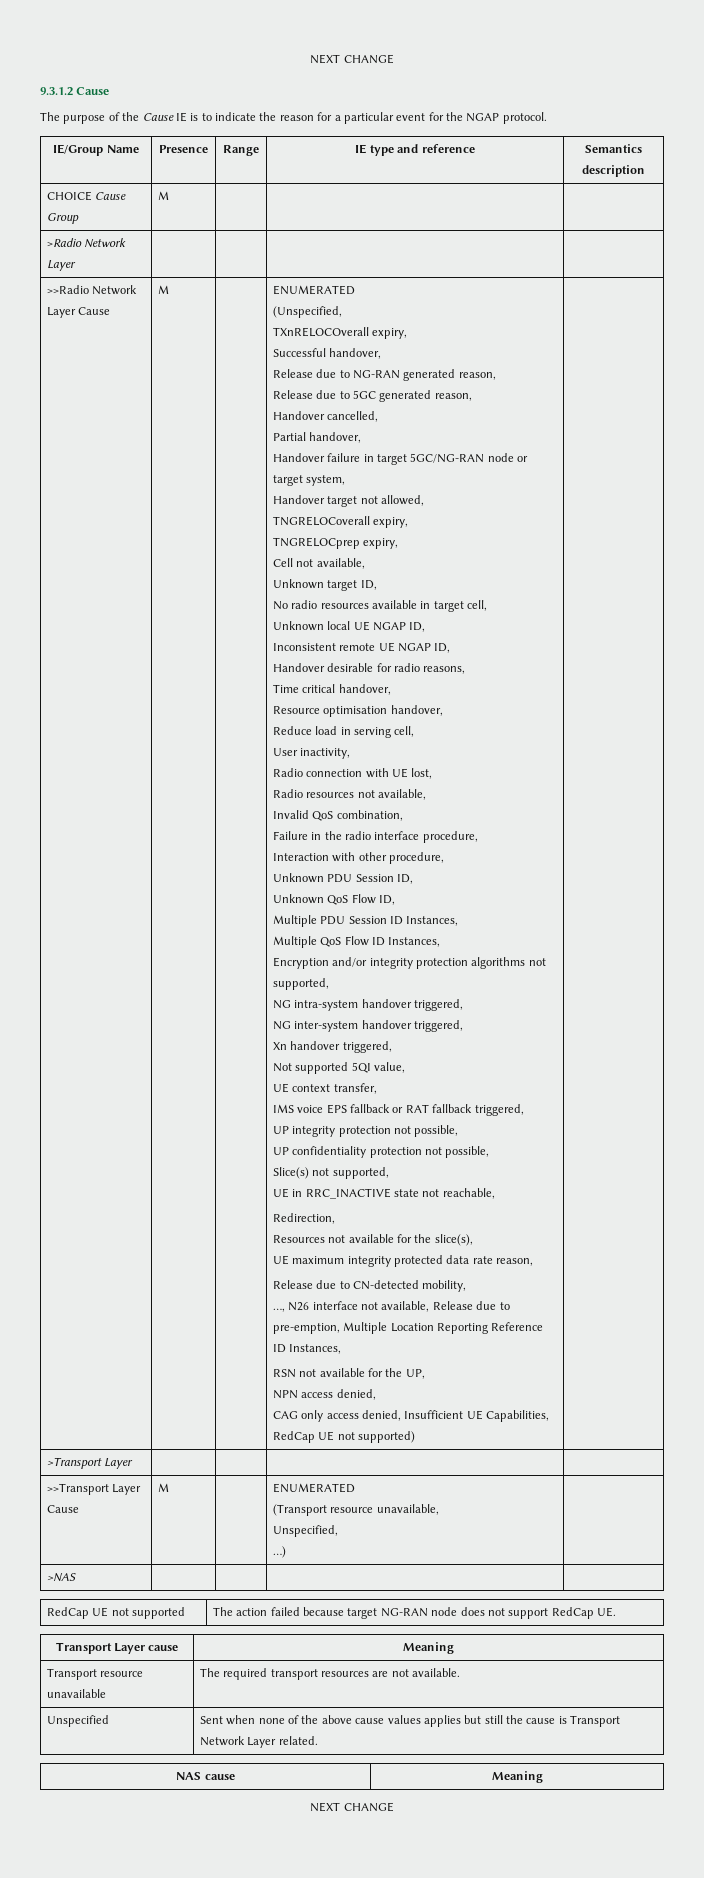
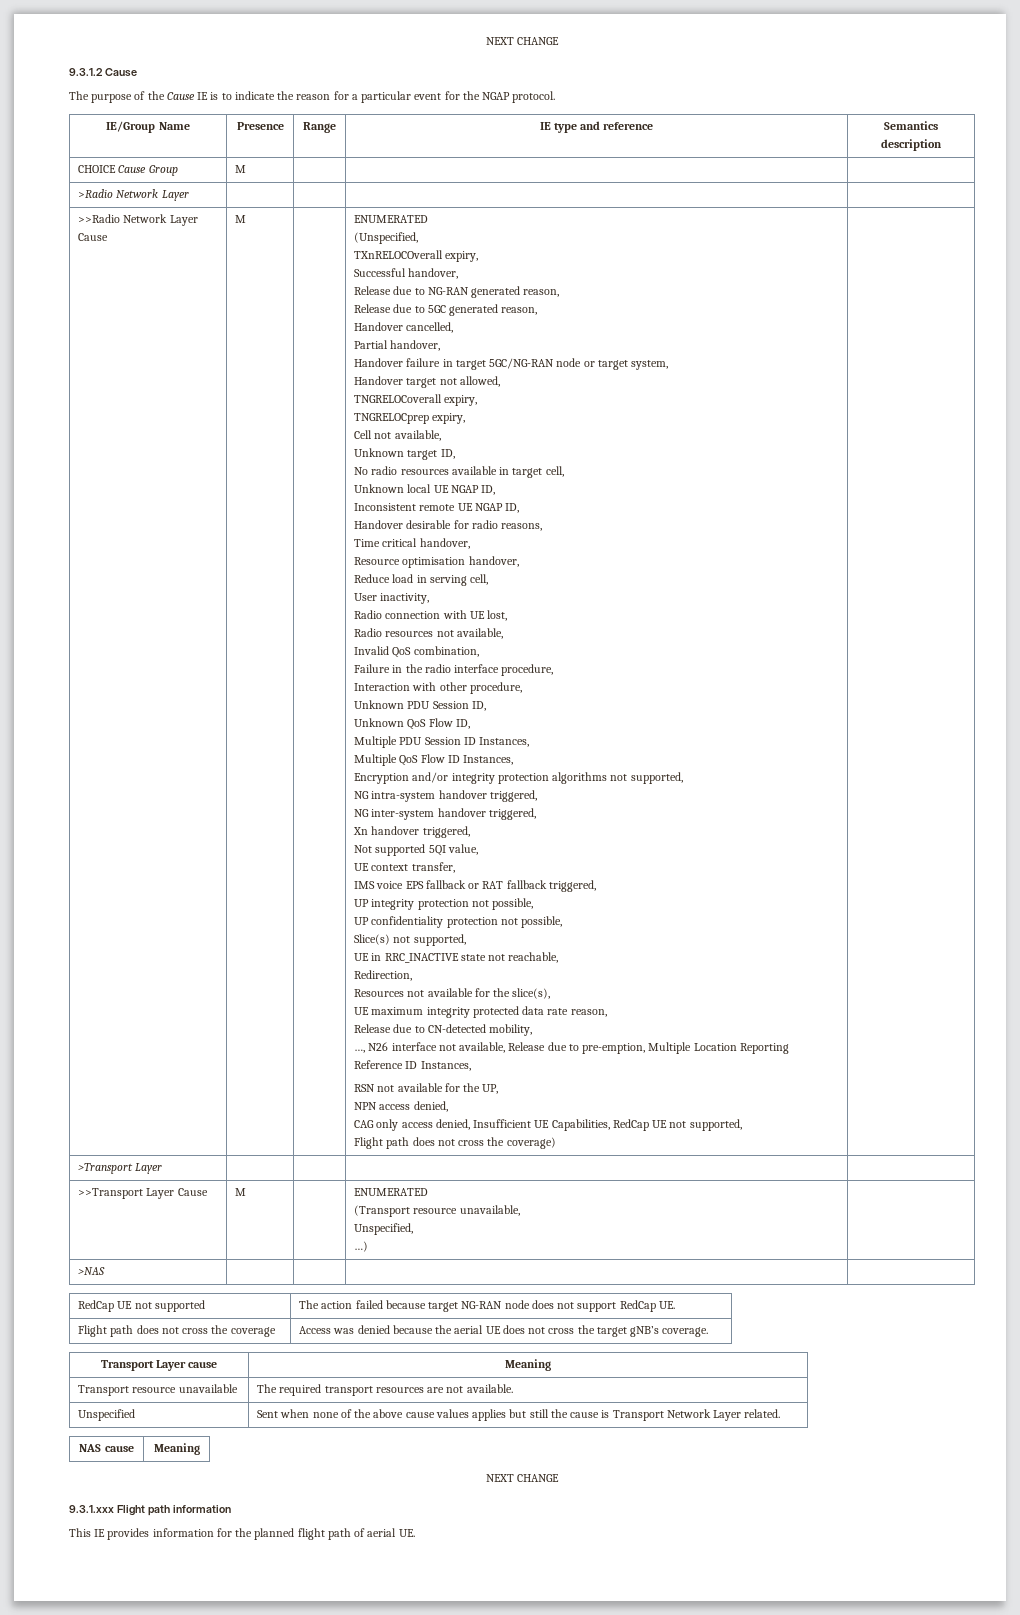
[358,1431,416,1443] supported) -> [689,1119,742,1131] [354,1137,556,1149] supported, // Flight path does not cross the coverage)
(617, 1612) none -> [78,1325,276,1337] [299,1325,709,1337] // Flight path does not cross the coverage | Access was denied because the aerial UE does not cross the target gNB’s coverage.
(394, 1807) none -> [69,1505,231,1516] [69,1528,415,1540] // 9.3.1.xxx Flight path information // This IE provides information for the planned flight path of aerial UE.

